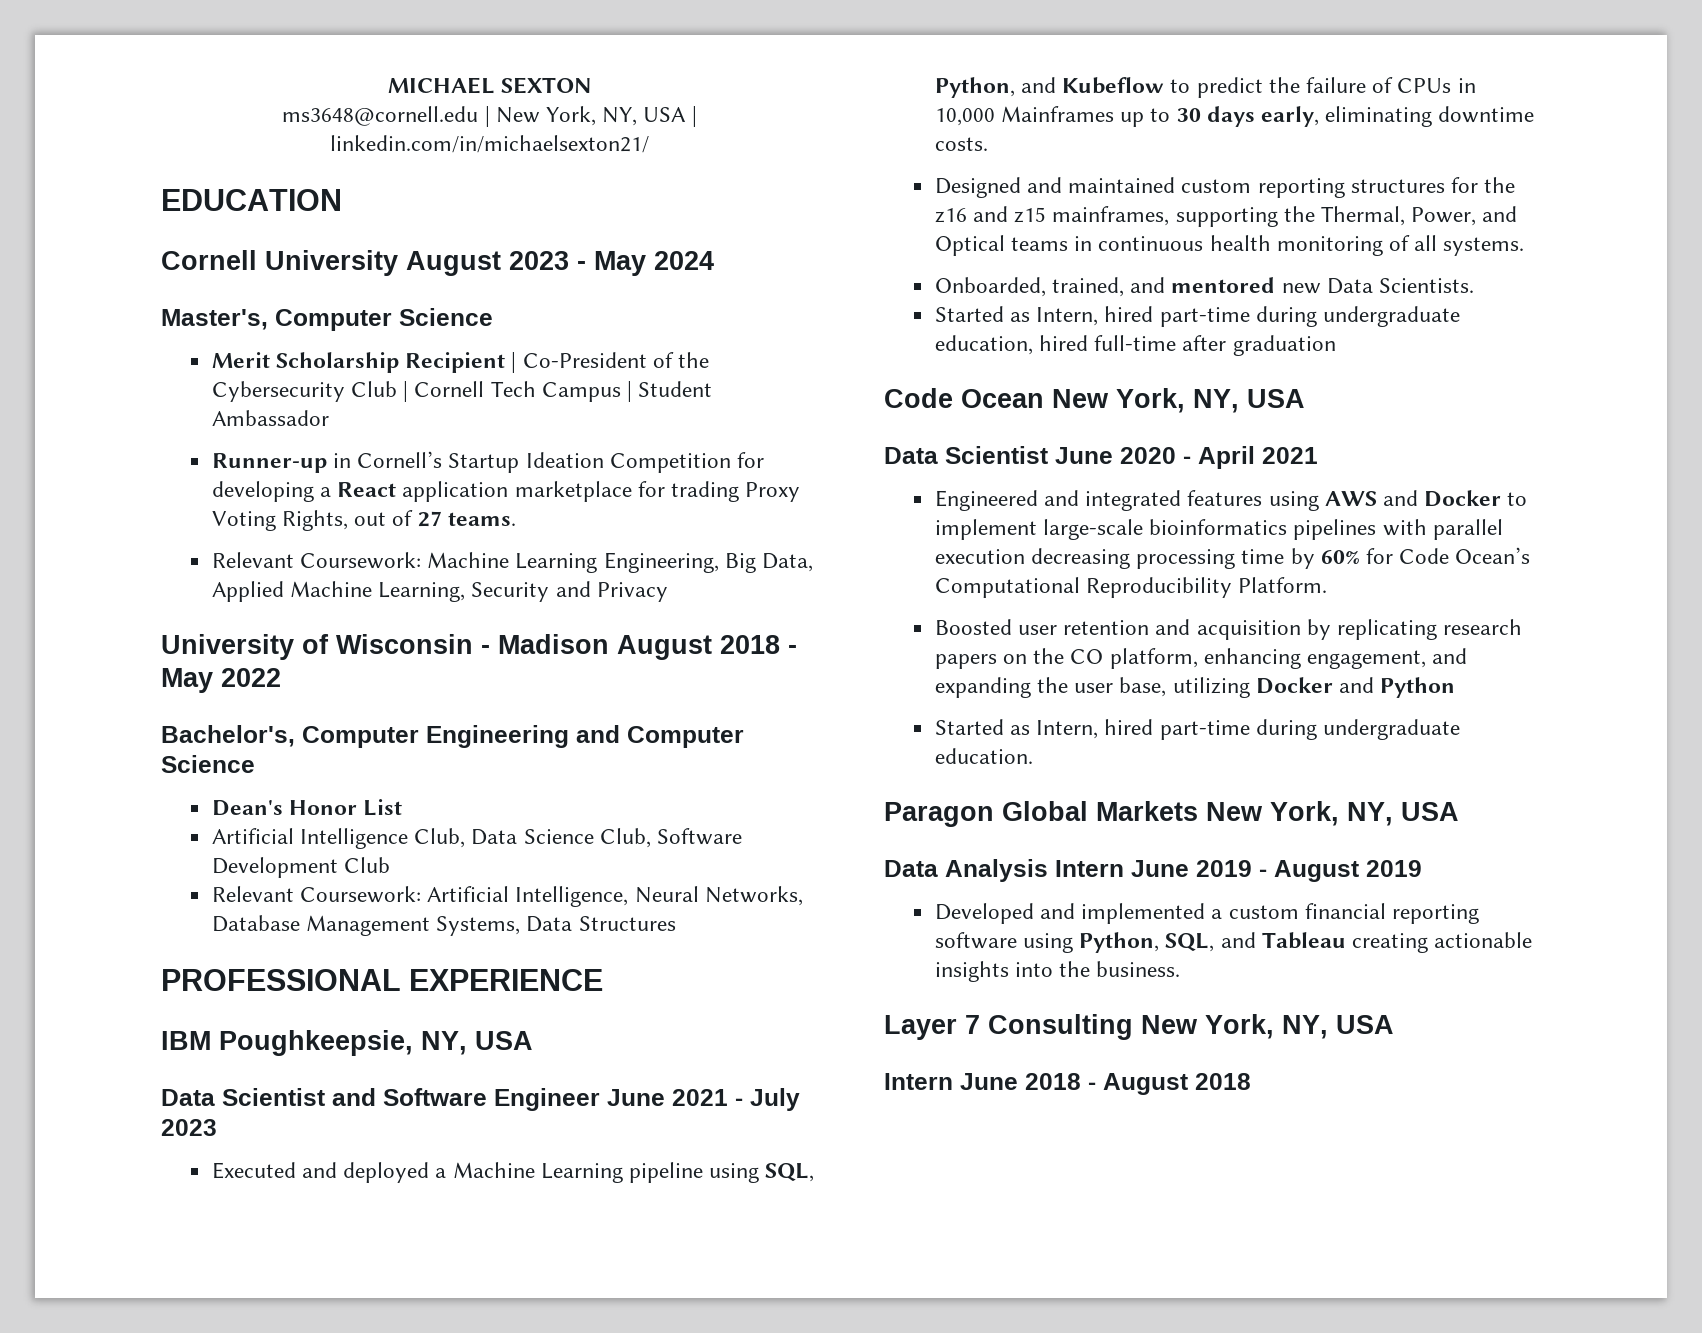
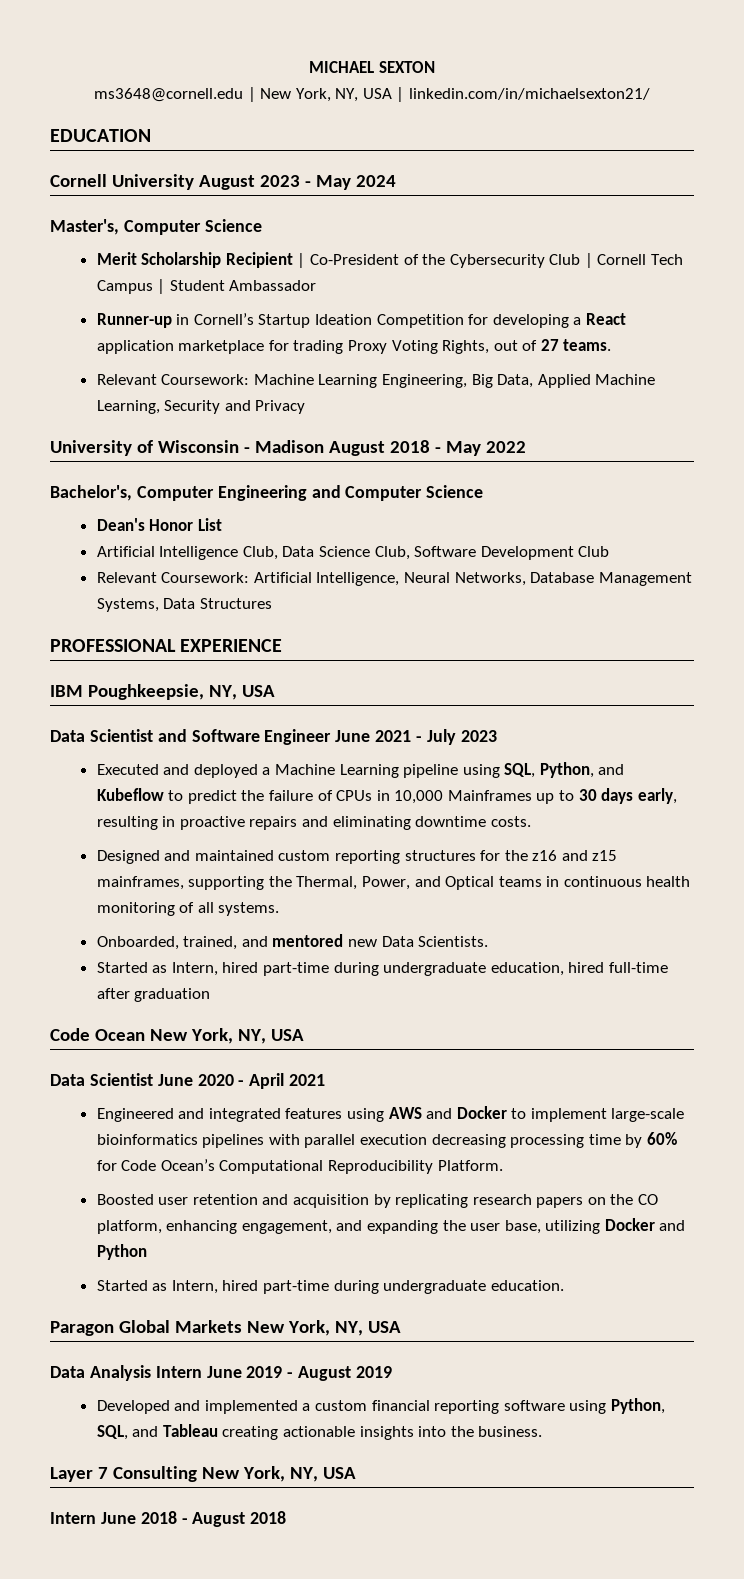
(1320, 116) none -> [96,816,328,830] resulting in proactive repairs and

